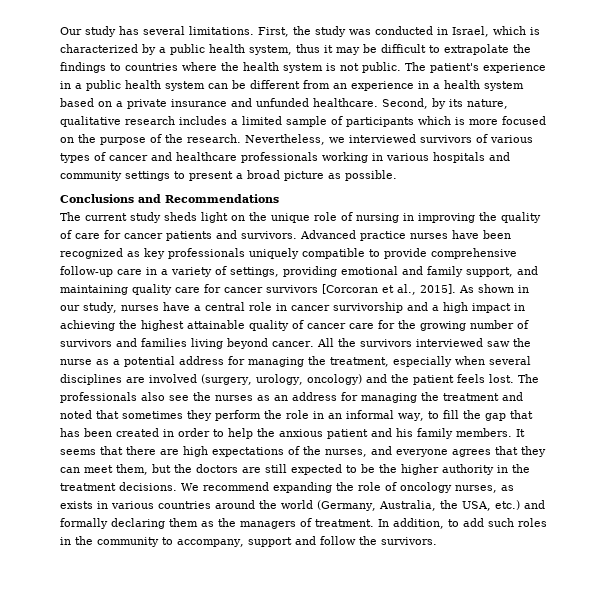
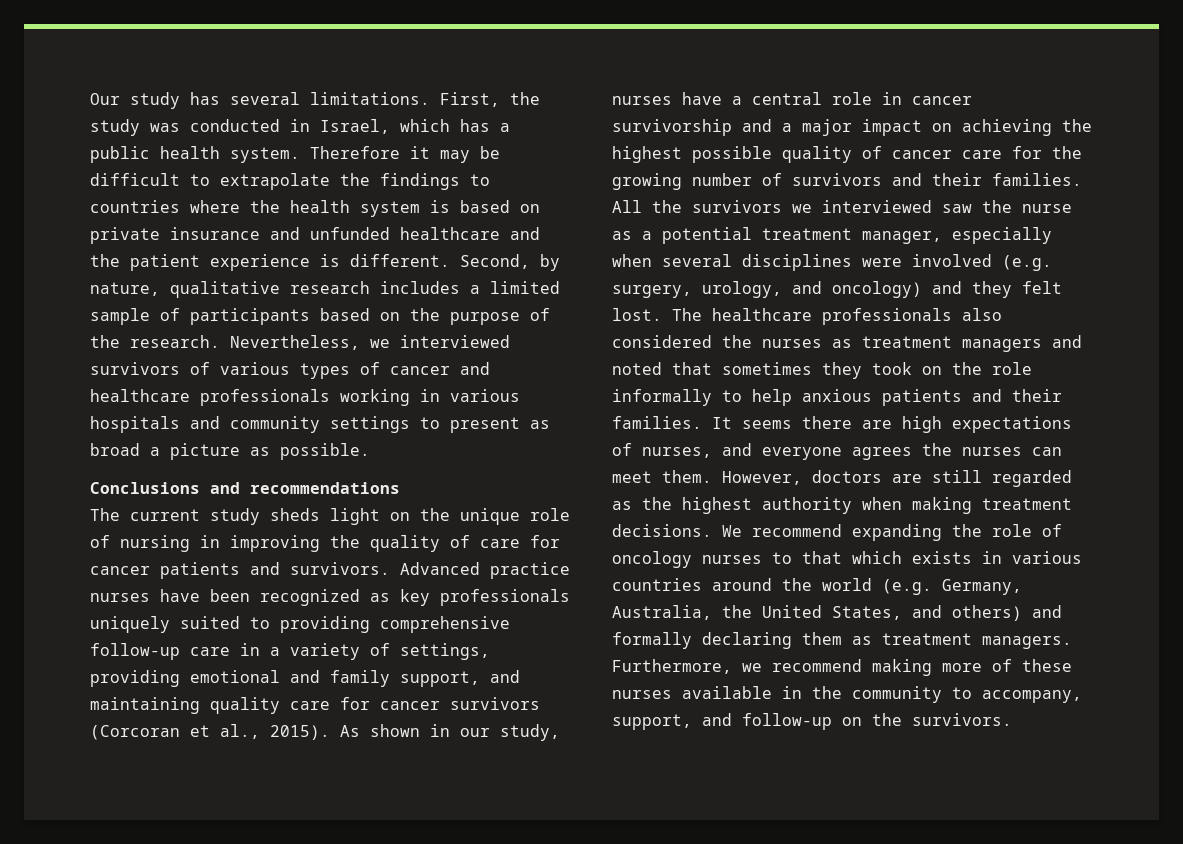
[530,27,540,35] [60,44,320,55] is characterized by a public health system, thus -> [460,119,510,132] [90,146,400,163] has a public health system. Therefore
[340,62,546,73] [60,80,524,91] [60,98,123,107] not public. The patient's experience in a public health system can be different from an experience in a health system based on a -> [460,200,540,213] based on
[313,98,378,107] healthcare. -> [400,227,540,240] [90,254,450,271] healthcare and the patient experience is different.
[449,99,463,107] its -> (560, 262) none
[418,116,546,125] which is more focused -> [320,308,370,321] based
[236,170,280,179] a broad -> [530,420,550,429] [90,443,160,456] as broad a
[165,194,279,203] Recommendations -> [250,482,400,494] recommendations
[302,248,427,259] compatible to provide -> [180,616,370,633] suited to providing
[322,284,378,294] [Corcoran -> [90,725,180,740] (Corcoran
[420,284,456,294] 2015]. -> [270,725,330,740] 2015).
[442,302,525,313] high impact in -> [802,119,952,136] major impact on
[187,320,245,329] attainable -> [692,146,772,163] possible
[141,338,314,349] families living beyond cancer. -> [932,173,1082,186] their families.
(412, 343) none -> [792,204,812,213] we
[179,356,531,367] [60,374,485,385] address for managing the treatment, especially when several disciplines are involved (surgery, urology, oncology) and the patient feels -> [762,227,1052,244] [612,254,1052,271] [612,281,1062,298] treatment manager, especially when several disciplines were involved (e.g. surgery, urology, and oncology) and they felt
(539, 378) none -> [712,308,812,321] healthcare
[169,395,189,401] see -> [612,335,712,348] considered
[274,392,499,403] an address for managing the treatment -> [862,336,1042,352] treatment managers
[215,410,533,421] [60,428,512,439] perform the role in an informal way, to fill the gap that has been created in order to help the anxious patient and his family members. -> [872,362,1032,375] [612,389,1062,406] [612,416,702,429] took on the role informally to help anxious patients and their families.
[100,446,123,455] that -> (792, 424) none
[303,446,321,455] the -> (632, 449) none
[495,446,546,457] [60,464,530,475] that they can meet them, but the doctors are still expected to be the higher authority in the -> [922,443,1062,456] [612,470,1072,487] [612,497,972,514] the nurses can meet them. However, doctors are still regarded as the highest authority when making
[455,485,514,493] nurses, as -> [702,551,902,564] nurses to that which
[317,500,520,511] (Germany, Australia, the USA, etc.) -> [882,579,1022,595] [612,605,1022,621] (e.g. Germany, Australia, the United States, and others)
[218,518,547,529] the managers of treatment. In addition, to add such roles -> [882,633,1072,649] [612,659,1072,676] [612,686,772,699] treatment managers. Furthermore, we recommend making more of these nurses available
[247,536,356,547] support and follow -> [612,713,862,730] support, and follow-up on

